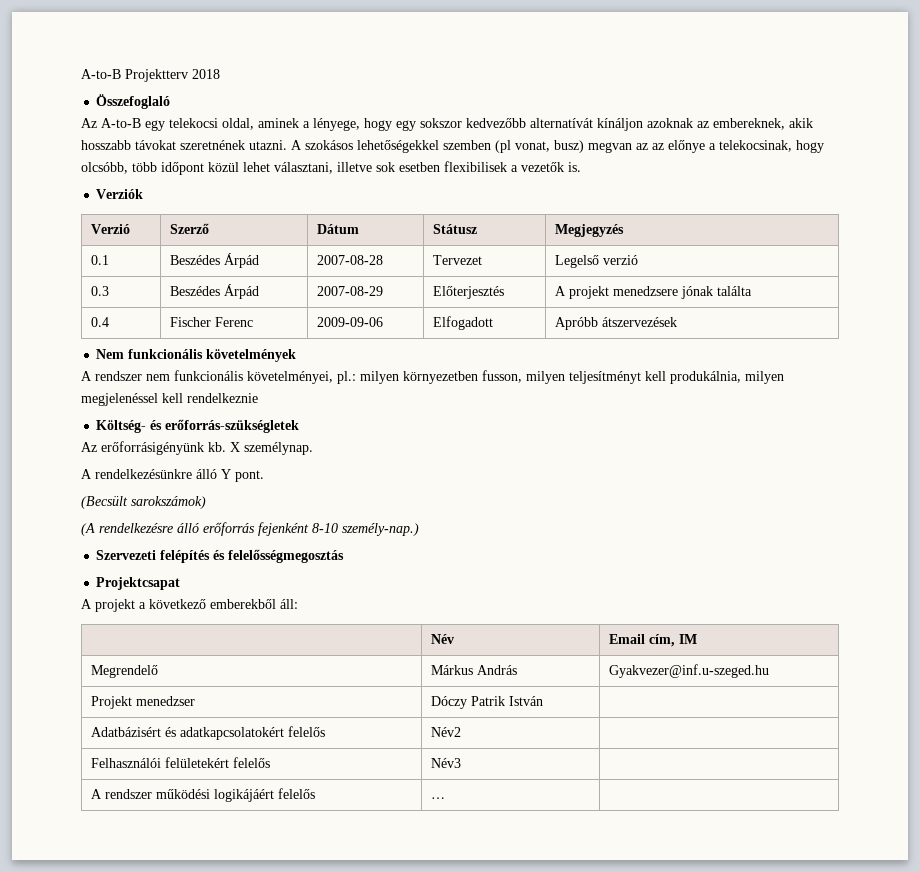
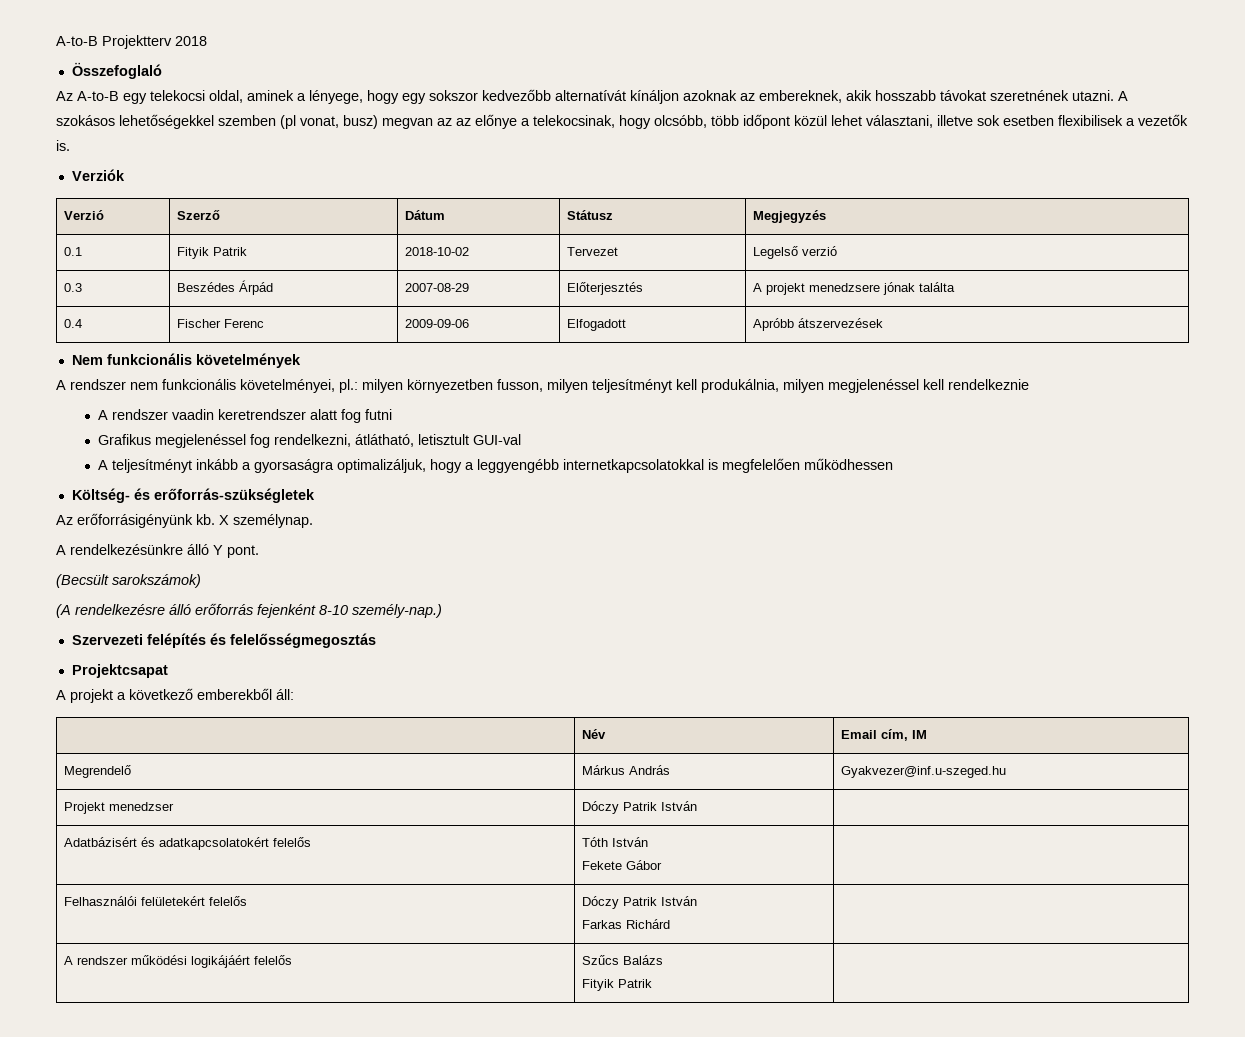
[170,253,260,268] [317,255,384,265] Beszédes Árpád | 2007-08-28 -> [176,247,247,259] [404,247,469,256] Fityik Patrik | 2018-10-02
(258, 398) none -> [98,409,393,423] [98,434,522,448] [98,458,894,473] // A rendszer vaadin keretrendszer alatt fog futni // Grafikus megjelenéssel fog rendelkezni, átlátható, letisztult GUI-val // A teljesítményt inkább a gyorsaságra optimalizáljuk, hogy a leggyengébb internetkapcsolatokkal is megfelelően működhessen
[431,727,462,737] Név2 -> [581,837,648,847] [581,860,662,870] Tóth István // Fekete Gábor
[431,758,462,768] Név3 -> [581,896,697,909] [581,919,670,929] Dóczy Patrik István // Farkas Richárd
[431,797,446,799] … -> [581,955,663,965] [581,979,652,991] Szűcs Balázs // Fityik Patrik

